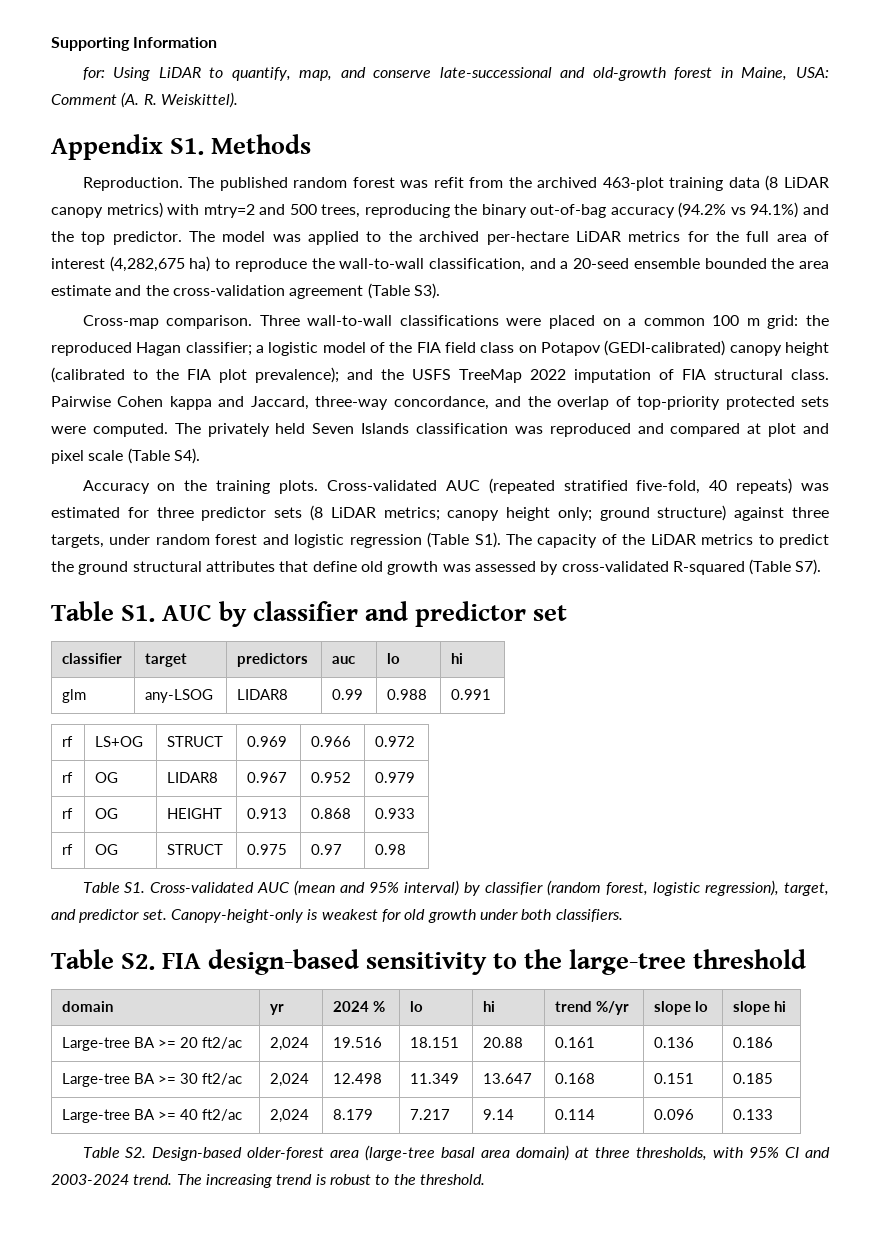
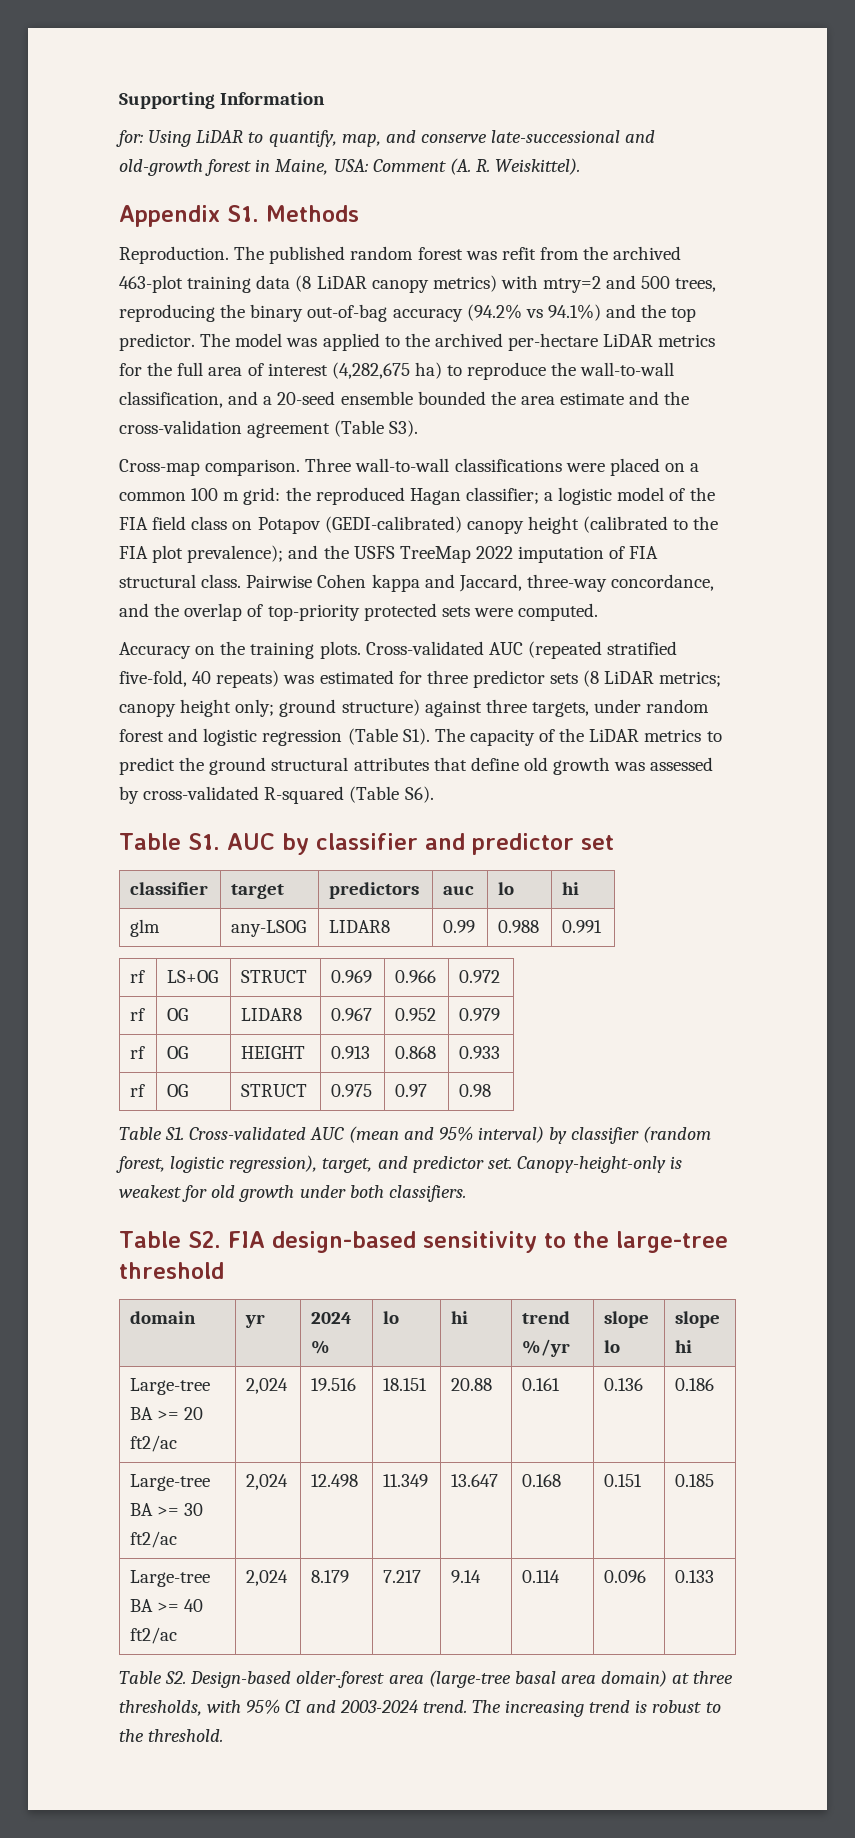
[174,423,829,437] [51,448,200,464] The privately held Seven Islands classification was reproduced and compared at plot and pixel scale (Table S4). -> (599, 612) none
[795,559,822,575] S7). -> [404,786,434,803] S6).

